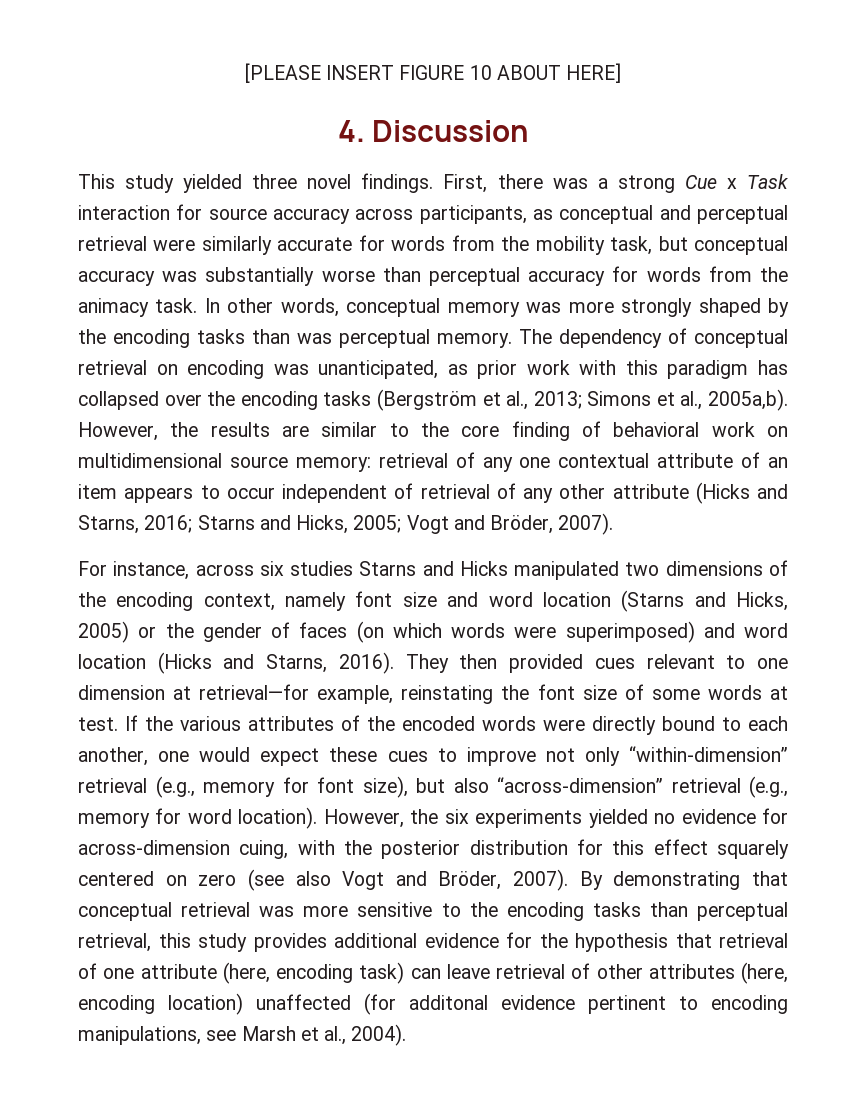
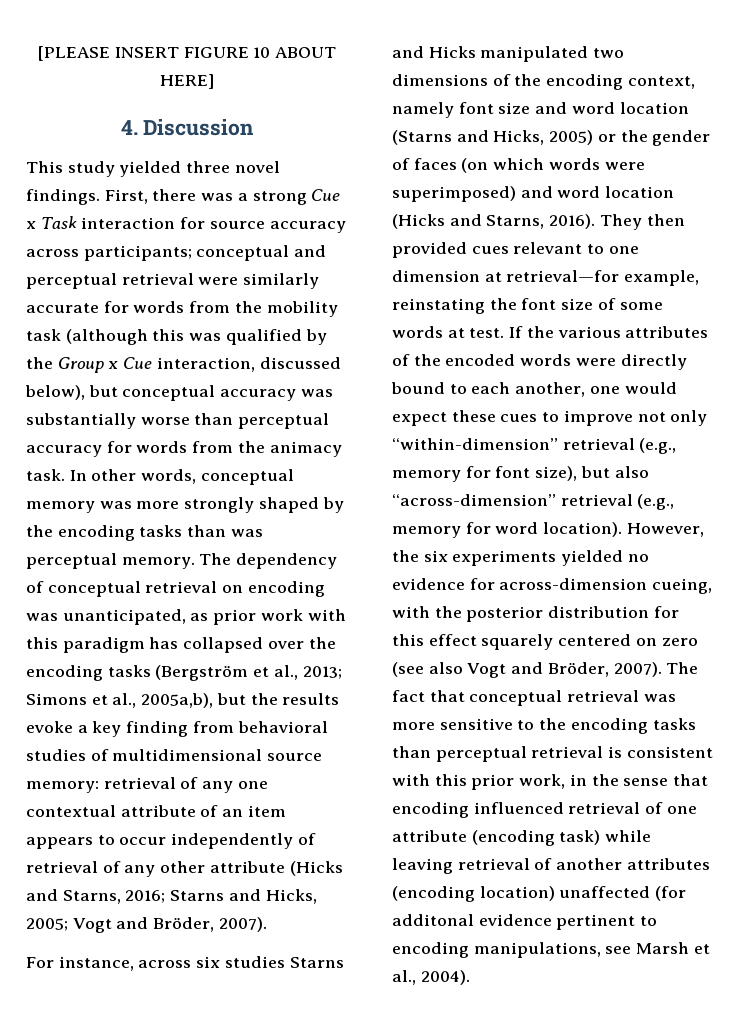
[419,205,553,224] participants, as -> [83,245,192,261] participants;
[610,236,653,255] task, -> [26,329,327,345] [26,357,341,373] [25,385,85,400] task (although this was qualified by the Group x Cue interaction, discussed below),
[708,389,788,411] [78,421,788,441] 2005a,b). However, the results are similar to the core finding of behavioral work on -> [141,693,340,708] [26,721,328,737] [26,749,109,761] 2005a,b), but the results evoke a key finding from behavioral studies of
[282,484,387,503] independent -> [171,833,294,849] independently
[239,840,289,859] cuing, -> [652,578,713,594] cueing,
[579,871,741,890] By demonstrating -> [666,662,699,674] [392,690,425,702] The fact
[78,932,788,952] [78,962,788,984] [78,995,155,1014] retrieval, this study provides additional evidence for the hypothesis that retrieval of one attribute (here, encoding task) can leave retrieval of other attributes (here, encoding -> [531,746,713,758] [392,774,709,790] [392,802,697,818] [392,830,652,846] [392,858,710,874] [392,886,475,902] retrieval is consistent with this prior work, in the sense that encoding influenced retrieval of one attribute (encoding task) while leaving retrieval of another attributes (encoding

